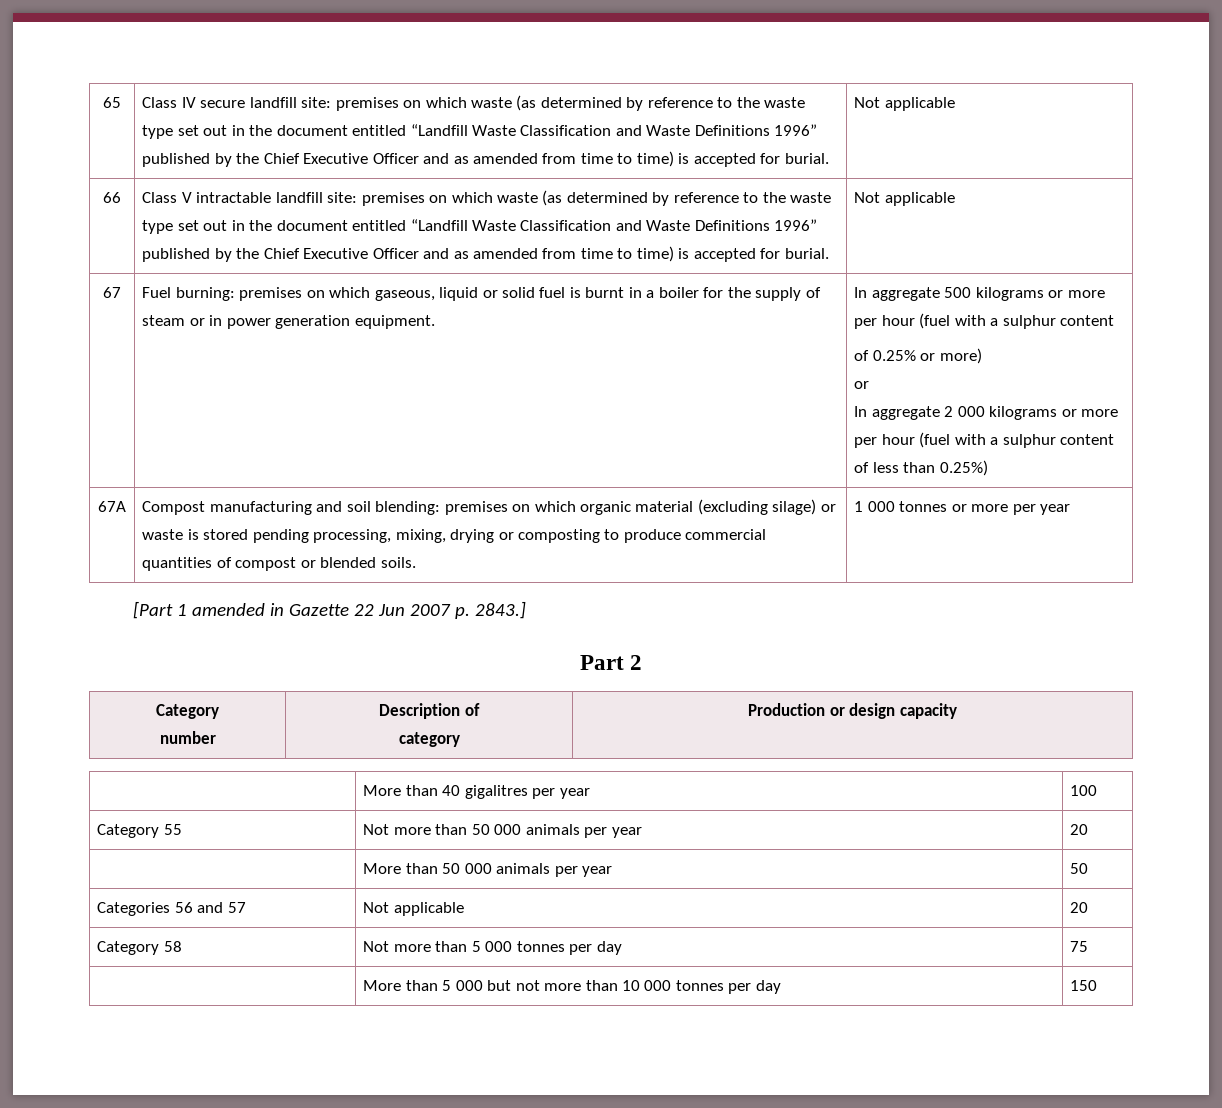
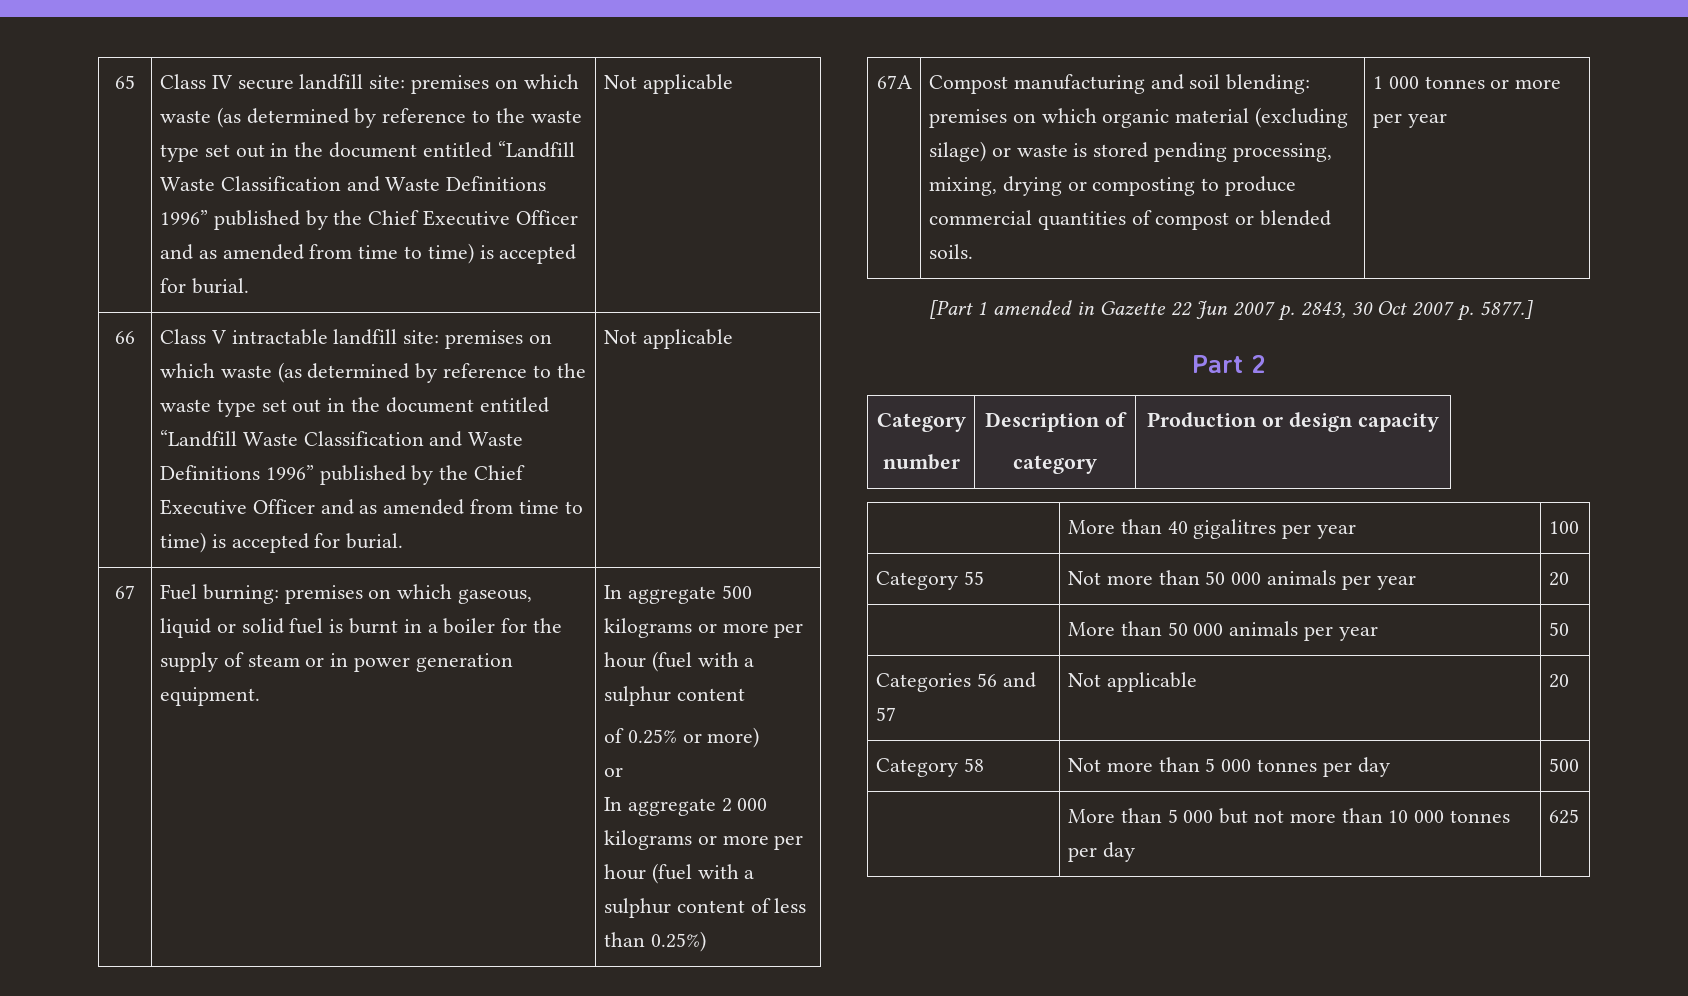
[475,601,527,619] 2843.] -> [1300,300,1533,321] 2843, 30 Oct 2007 p. 5877.]
[1070,941,1089,952] 75 -> [1548,758,1579,772] 500
[1070,980,1098,991] 150 -> [1548,809,1579,824] 625

